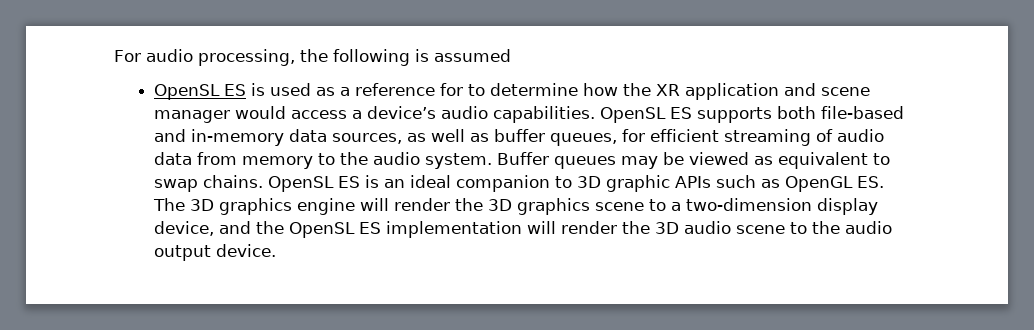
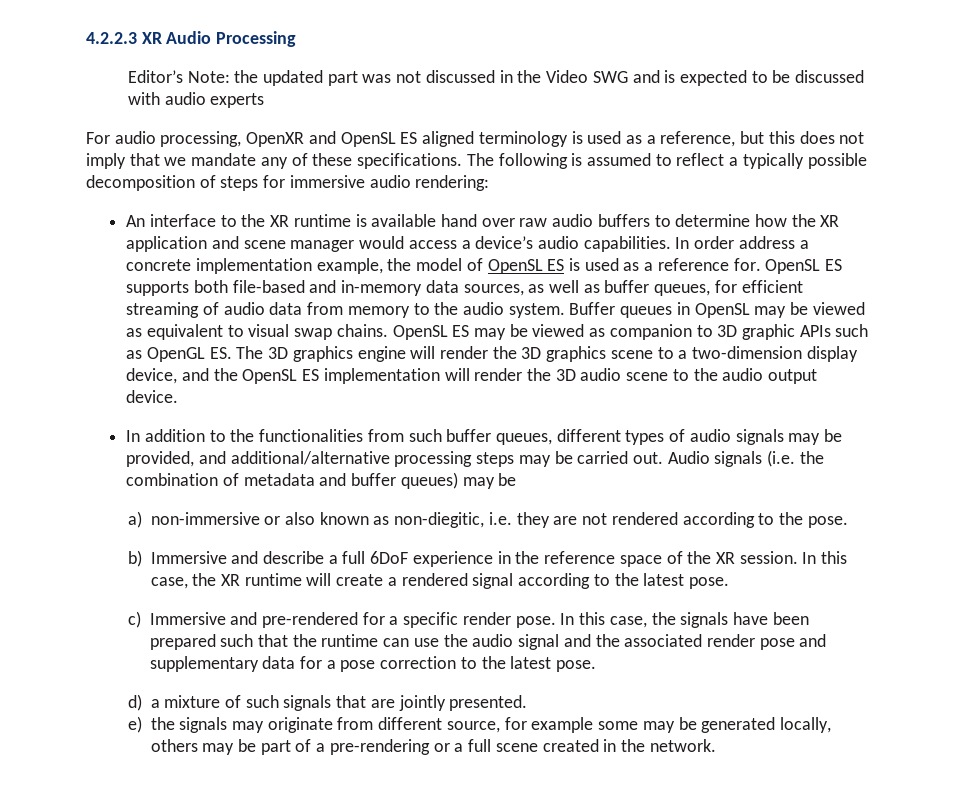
[114,49,511,66] [154,83,464,100] For audio processing, the following is assumed // OpenSL ES is used as a reference for -> [86,31,297,47] [127,70,865,86] [127,92,265,108] [86,131,865,147] [86,153,867,169] [86,175,490,191] [126,214,650,227] 4.2.2.3 XR Audio Processing // Editor’s Note: the updated part was not discussed in the Video SWG and is expected to be discussed with audio experts // For audio processing, OpenXR and OpenSL ES aligned terminology is used as a reference, but this does not imply that we mandate any of these specifications. The following is assumed to reflect a typically possible decomposition of steps for immersive audio rendering: // An interface to the XR runtime is available hand over raw audio buffers
(596, 114) none -> [675,236,809,249] [126,258,761,274] In order address a concrete implementation example, the model of OpenSL ES is used as a reference for.
(617, 162) none -> [676,302,750,318] in OpenSL
(891, 159) none -> [248,324,290,337] visual
[365,175,452,188] is an ideal -> [473,324,606,340] may be viewed as
(277, 250) none -> [126,429,843,445] [126,450,824,467] [126,472,517,489] [127,511,848,528] [127,550,848,567] [150,573,729,589] [127,611,809,628] [149,634,827,650] [149,656,597,672] [127,694,528,711] [127,716,831,733] [150,739,716,755] // In addition to the functionalities from such buffer queues, different types of audio signals may be provided, and additional/alternative processing steps may be carried out. Audio signals (i.e. the combination of metadata and buffer queues) may be // a) non-immersive or also known as non-diegitic, i.e. they are not rendered according to the pose. // b) Immersive and describe a full 6DoF experience in the reference space of the XR session. In this case, the XR runtime will create a rendered signal according to the latest pose. // c) Immersive and pre-rendered for a specific render pose. In this case, the signals have been prepared such that the runtime can use the audio signal and the associated render pose and supplementary data for a pose correction to the latest pose. // d) a mixture of such signals that are jointly presented. // e) the signals may originate from different source, for example some may be generated locally, others may be part of a pre-rendering or a full scene created in the network.

